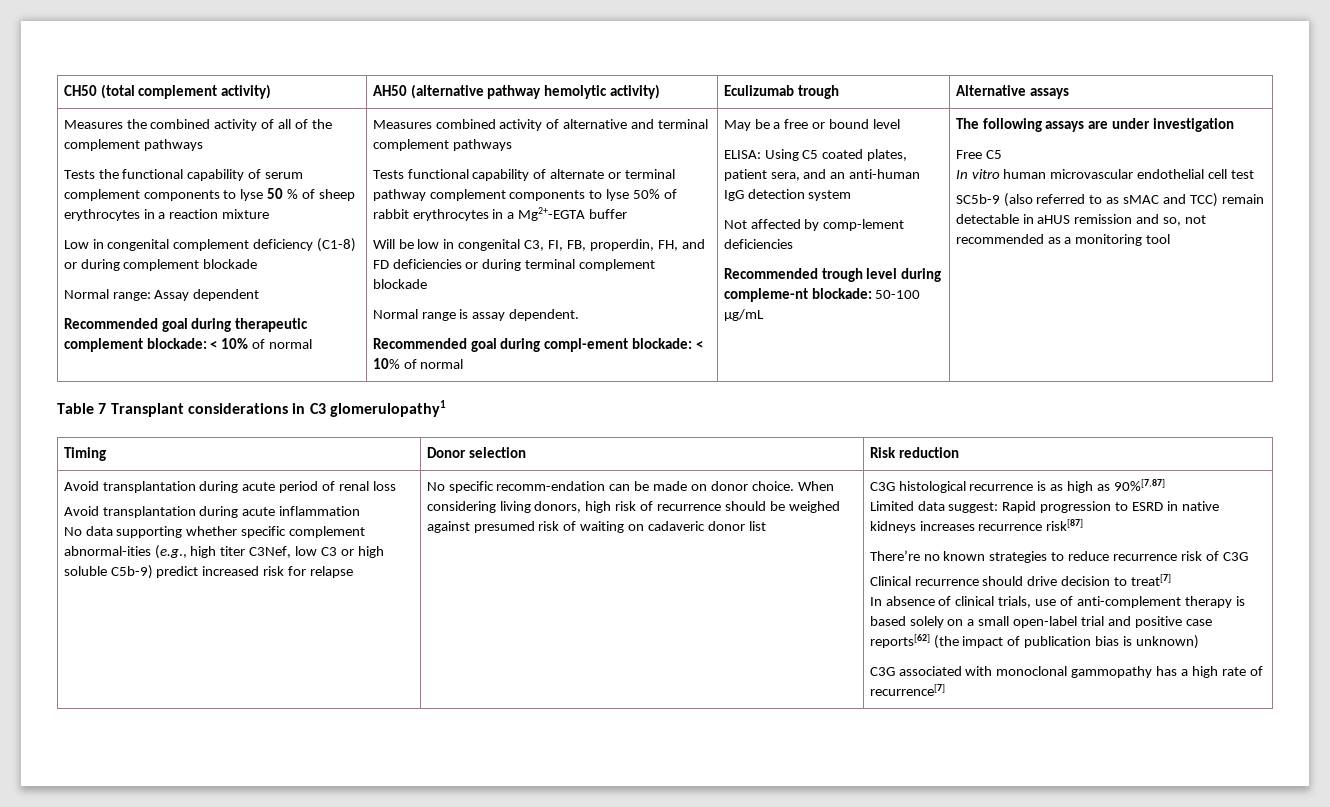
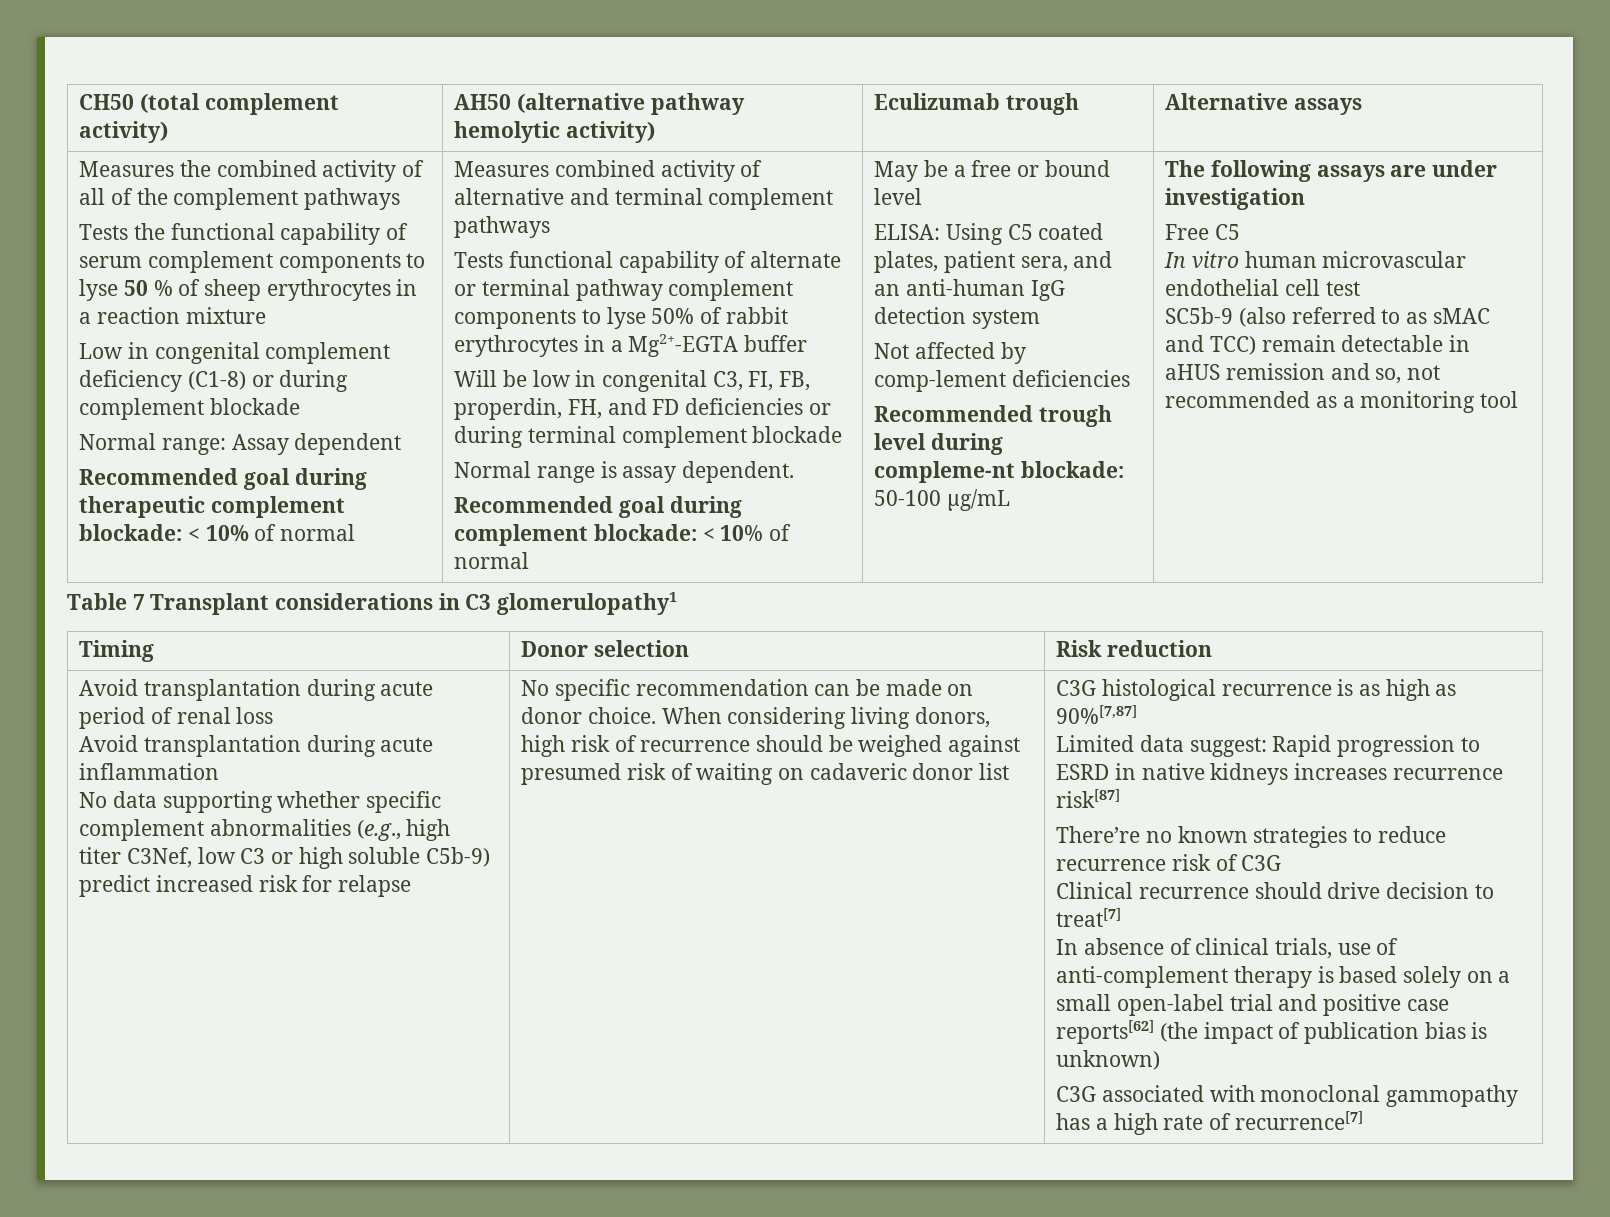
[544,338,629,352] compl-ement -> [454,524,589,546] complement
[63,546,151,556] abnormal-ities -> [210,819,352,836] abnormalities
[496,481,606,491] recomm-endation -> [635,679,809,696] recommendation

